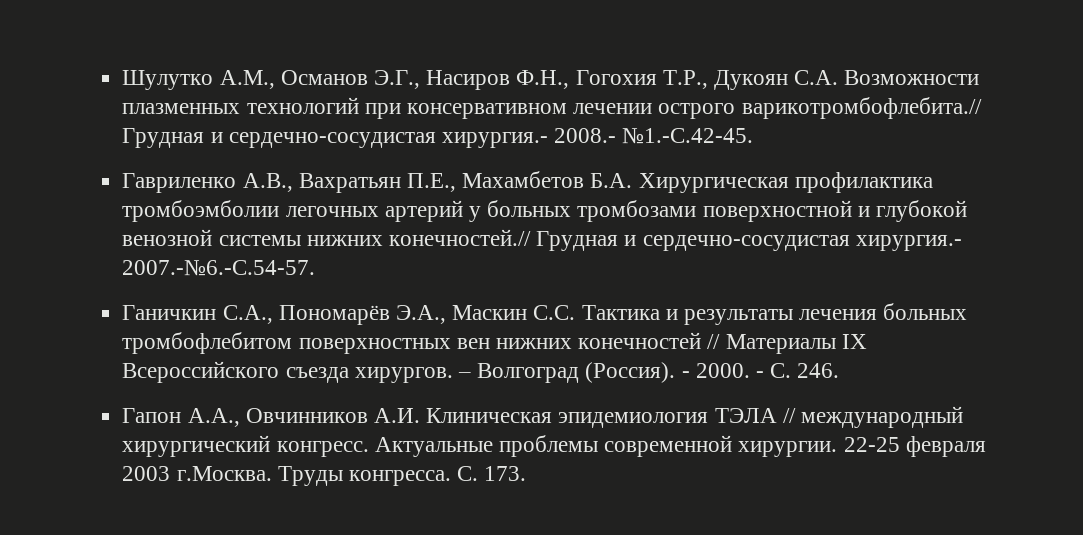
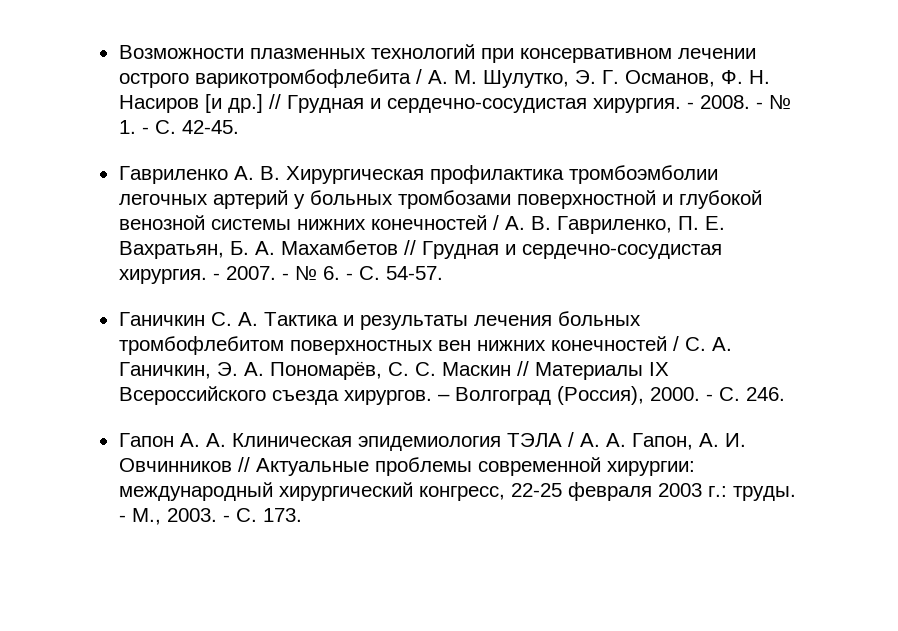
[122,70,839,90] Шулутко А.М., Османов Э.Г., Насиров Ф.Н., Гогохия Т.Р., Дукоян С.А. -> (118, 52) none
[741,97,982,119] [122,128,754,148] [122,171,633,193] варикотромбофлебита.// Грудная и сердечно-сосудистая хирургия.- 2008.- №1.-С.42-45. // Гавриленко А.В., Вахратьян П.Е., Махамбетов Б.А. -> [194,69,770,88] [118,94,791,113] [118,120,239,134] [118,166,280,184] варикотромбофлебита / А. М. Шулутко, Э. Г. Османов, Ф. Н. Насиров [и др.] // Грудная и сердечно-сосудистая хирургия. - 2008. - № 1. - С. 42-45. // Гавриленко А. В.
[388,229,962,251] [122,260,316,276] [122,305,576,325] конечностей.// Грудная и сердечно-сосудистая хирургия.- 2007.-№6.-С.54-57. // Ганичкин С.А., Пономарёв Э.А., Маскин С.С. -> [370,215,725,234] [118,240,722,259] [118,266,443,284] [118,312,258,326] конечностей / А. В. Гавриленко, П. Е. Вахратьян, Б. А. Махамбетов // Грудная и сердечно-сосудистая хирургия. - 2007. - № 6. - С. 54-57. // Ганичкин С. А.
(702, 340) none -> [672,336,732,351] [118,361,511,380] / С. А. Ганичкин, Э. А. Пономарёв, С. С. Маскин
[585,362,690,383] (Россия). - -> [556,386,644,405] (Россия),
[187,406,963,428] [122,435,986,457] [122,466,451,486] А.А., Овчинников А.И. Клиническая эпидемиология ТЭЛА // международный хирургический конгресс. Актуальные проблемы современной хирургии. 22-25 февраля 2003 г.Москва. Труды конгресса. -> [179,432,746,451] [118,457,695,476] [118,482,796,501] [118,508,230,525] А. А. Клиническая эпидемиология ТЭЛА / А. А. Гапон, А. И. Овчинников // Актуальные проблемы современной хирургии: международный хирургический конгресс, 22-25 февраля 2003 г.: труды. - М., 2003. -

